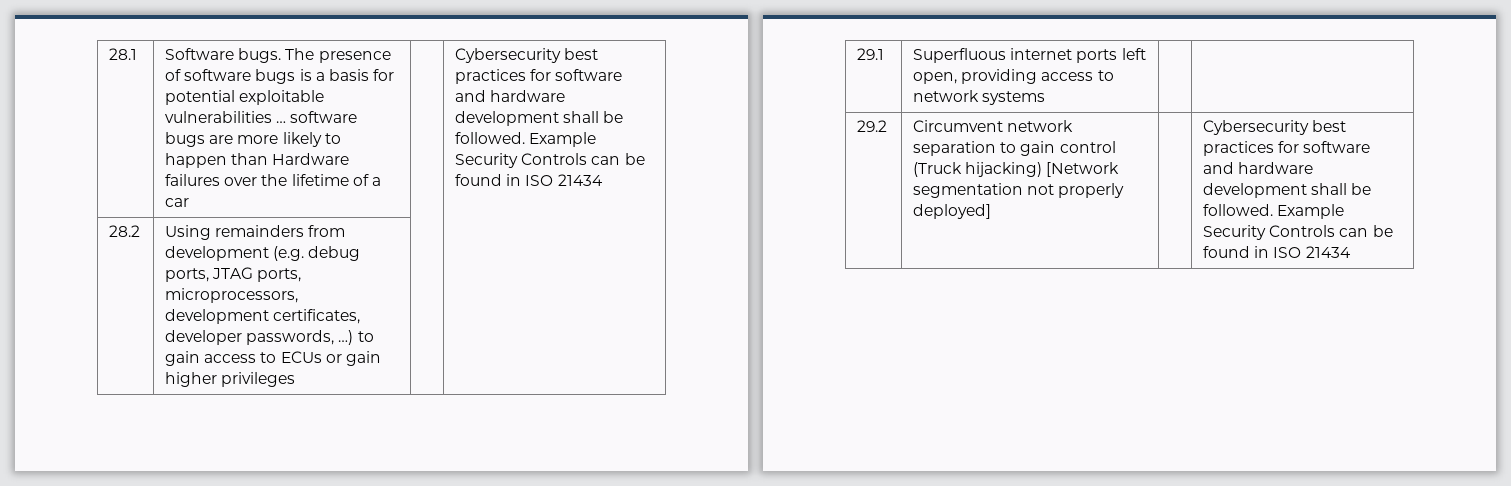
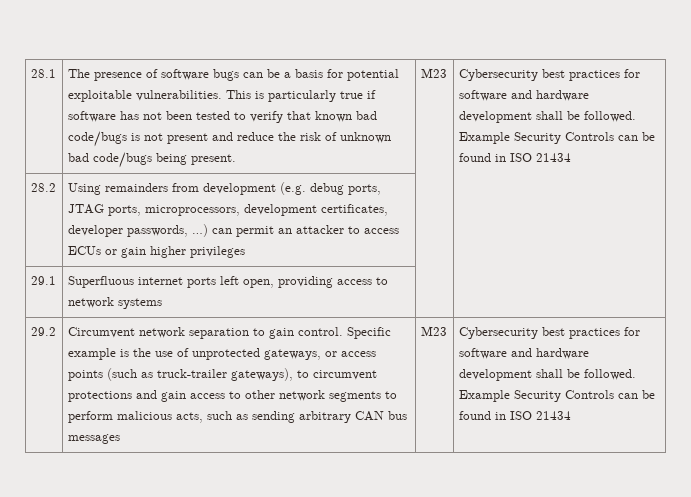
[165,48,282,63] Software bugs. -> (56, 73) none
[299,69,312,81] is -> [242,69,280,78] can be
[165,111,358,123] [165,132,341,147] [165,153,350,168] [165,174,382,186] [165,198,190,207] vulnerabilities … software bugs are more likely to happen than Hardware failures over the lifetime of a car | -> [135,90,376,102] [67,111,377,123] [67,131,391,147] [67,152,236,168] [420,68,447,78] vulnerabilities. This is particularly true if software has not been tested to verify that known bad code/bugs is not present and reduce the risk of unknown bad code/bugs being present. | M23
[357,331,374,342] [165,351,277,366] to gain access to -> [211,225,399,237] can permit an attacker to access
[1059,141,1116,153] [913,162,1120,177] [913,183,1125,198] [913,204,992,219] control (Truck hijacking) [Network segmentation not properly deployed] | -> [297,327,391,339] [67,348,376,360] [67,368,377,381] [67,390,397,402] [67,411,407,423] [67,434,120,444] [420,326,447,336] control. Specific example is the use of unprotected gateways, or access points (such as truck-trailer gateways), to circumvent protections and gain access to other network segments to perform malicious acts, such as sending arbitrary CAN bus messages | M23

